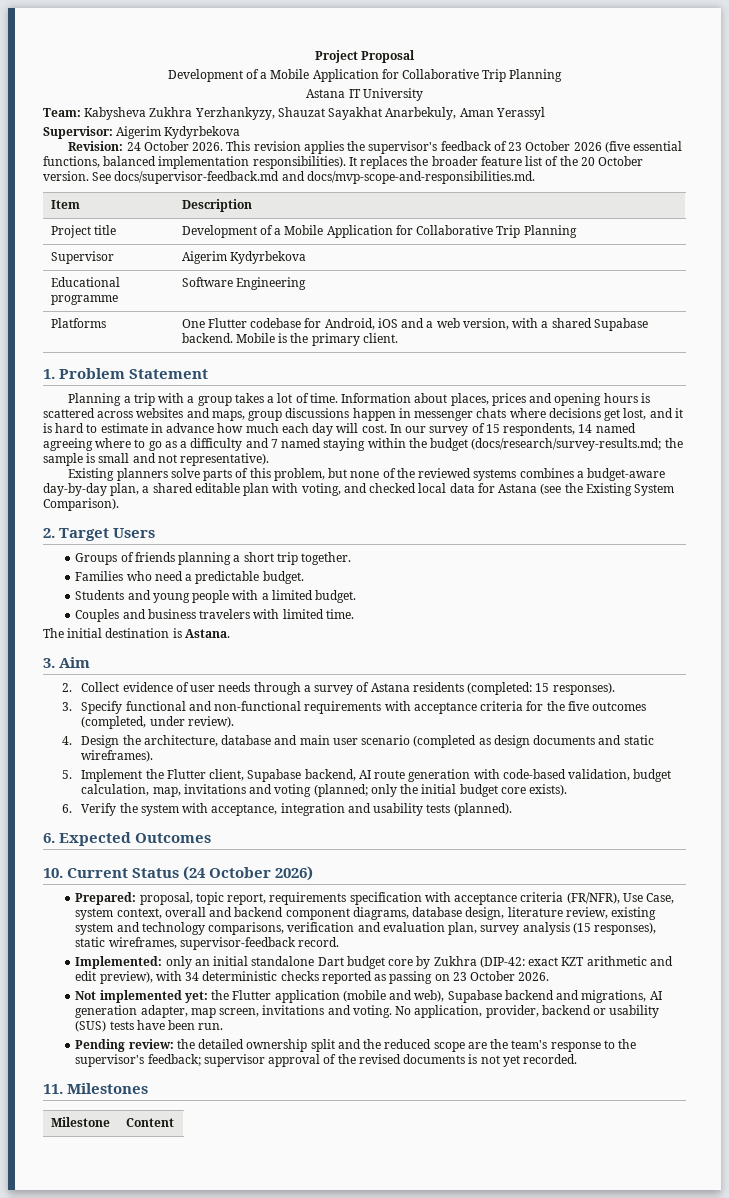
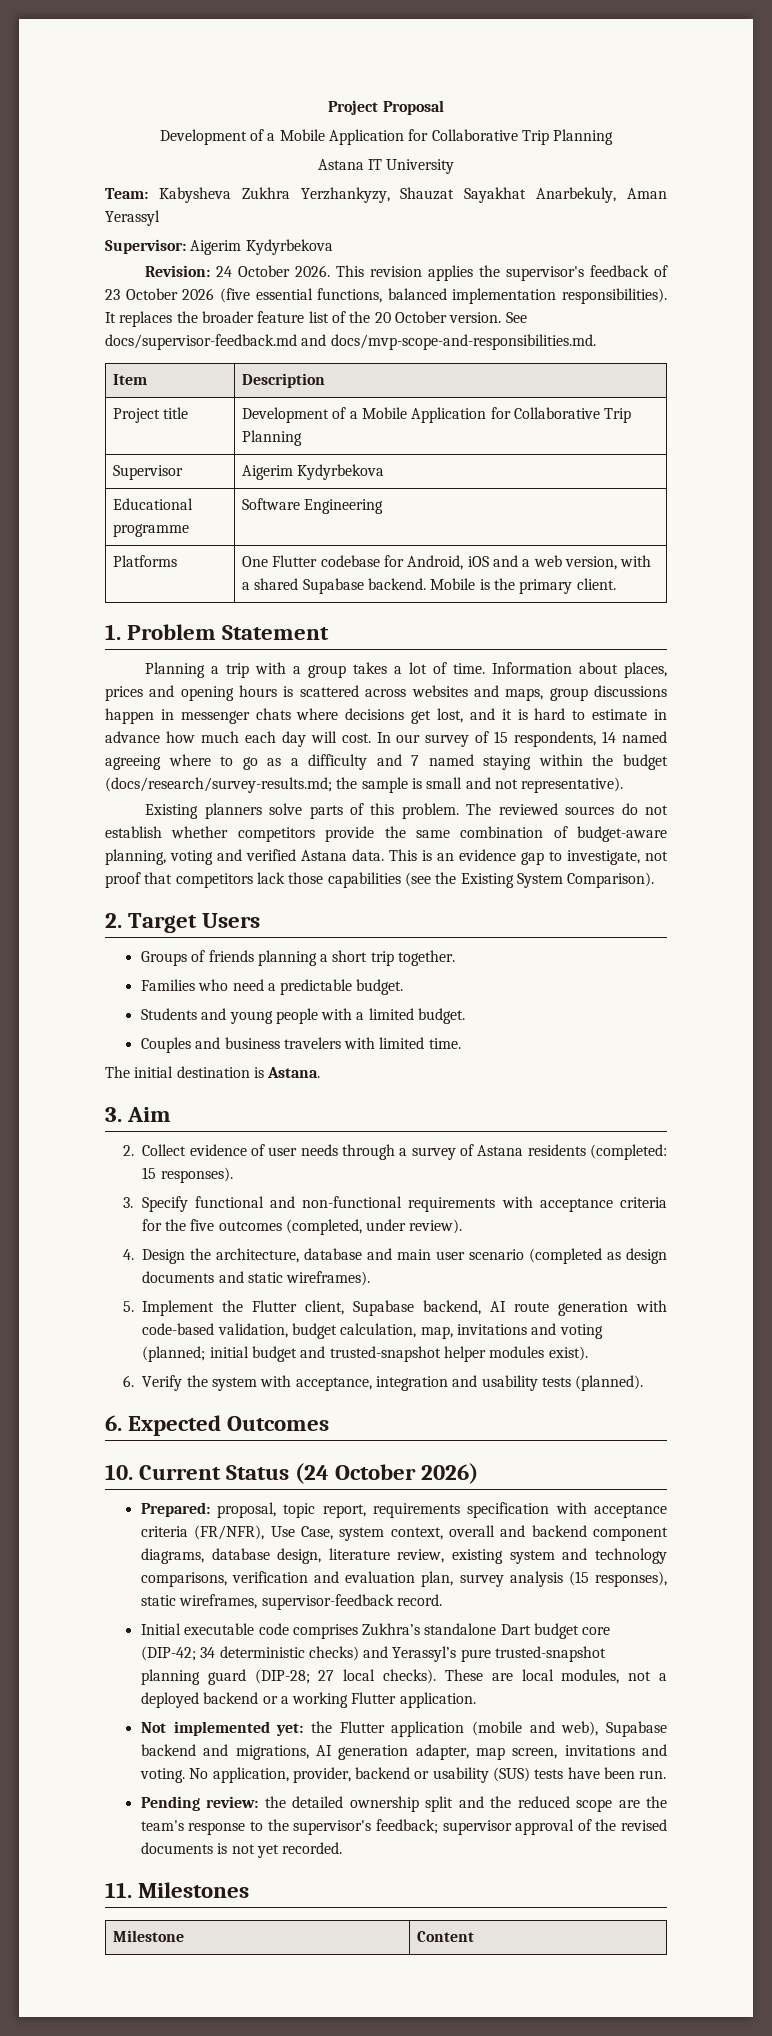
[273,468,666,481] [43,483,538,496] problem, but none of the reviewed systems combines a budget-aware day-by-day plan, a shared editable plan with voting, and checked local data for Astana -> [401,803,669,819] [105,826,667,842] [105,849,668,865] [105,872,401,888] problem. The reviewed sources do not establish whether competitors provide the same combination of budget-aware planning, voting and verified Astana data. This is an evidence gap to investigate, not proof that competitors lack those capabilities
[370,784,568,797] only the initial budget core exists). -> [209,1346,588,1362] initial budget and trusted-snapshot helper modules exist).
[75,956,673,969] [75,971,550,984] Implemented: only an initial standalone Dart budget core by Zukhra (DIP-42: exact KZT arithmetic and edit preview), with 34 deterministic checks reported as passing on 23 October 2026. -> [140,1623,611,1639] [140,1646,607,1662] [140,1669,668,1685] [140,1692,476,1708] Initial executable code comprises Zukhra’s standalone Dart budget core (DIP-42; 34 deterministic checks) and Yerassyl’s pure trusted-snapshot planning guard (DIP-28; 27 local checks). These are local modules, not a deployed backend or a working Flutter application.

